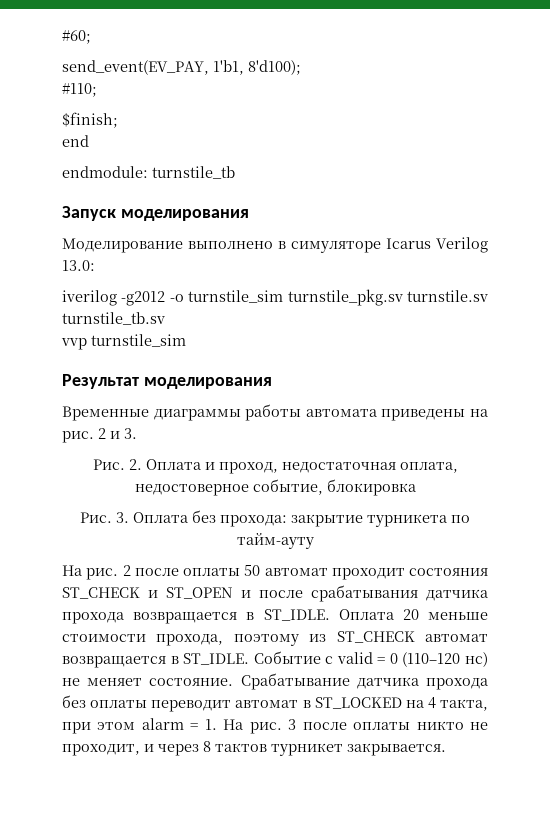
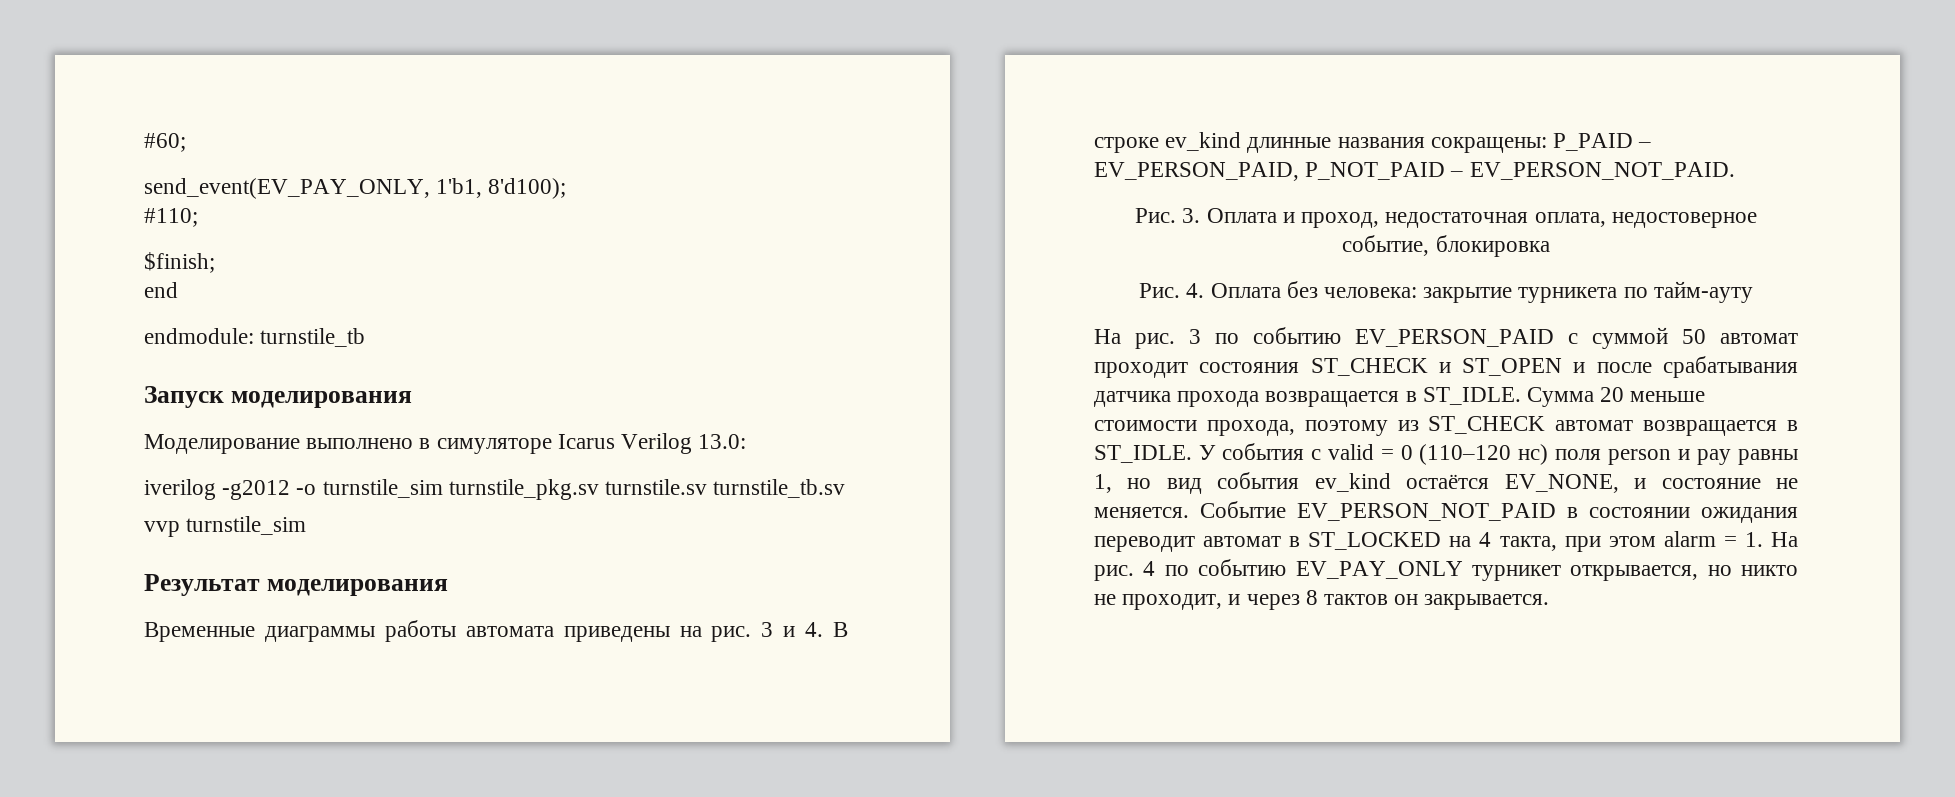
[62,60,209,75] send_event(EV_PAY, -> [144,178,430,199] send_event(EV_PAY_ONLY,
[98,428,137,439] [92,459,142,470] 2 и 3. // Рис. 2. -> [761,622,848,637] [1094,132,1652,153] [1094,162,1735,181] [1135,208,1201,223] 3 и 4. В строке ev_kind длинные названия сокращены: P_PAID – EV_PERSON_PAID, P_NOT_PAID – EV_PERSON_NOT_PAID. // Рис. 3.
[116,512,129,523] 3. -> [1186,283,1205,298] 4.
[220,515,287,527] прохода: -> [1324,287,1417,298] человека:
[122,565,240,576] 2 после оплаты -> [1189,327,1668,349] 3 по событию EV_PERSON_PAID с суммой
[338,609,394,620] Оплата -> [1527,387,1595,407] Сумма
[253,651,321,664] Событие -> [1198,443,1304,460] У события
[62,673,488,690] [62,695,148,708] не меняет состояние. Срабатывание датчика прохода без оплаты -> [1555,449,1798,465] [1094,472,1798,494] [1094,501,1798,523] поля person и pay равны 1, но вид события ev_kind остаётся EV_NONE, и состояние не меняется. Событие EV_PERSON_NOT_PAID в состоянии ожидания
[288,719,411,730] 3 после оплаты -> [1143,559,1732,581] 4 по событию EV_PAY_ONLY турникет открывается, но
[271,743,343,756] турникет -> [1394,594,1419,605] он

